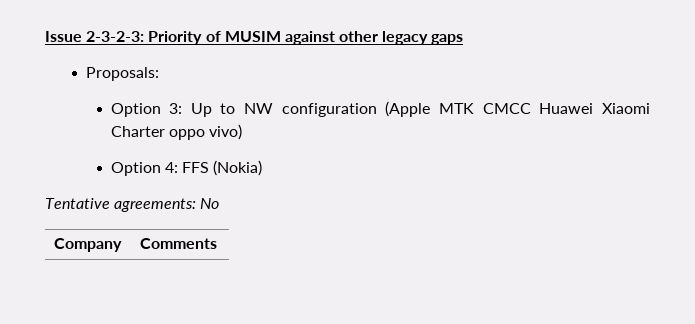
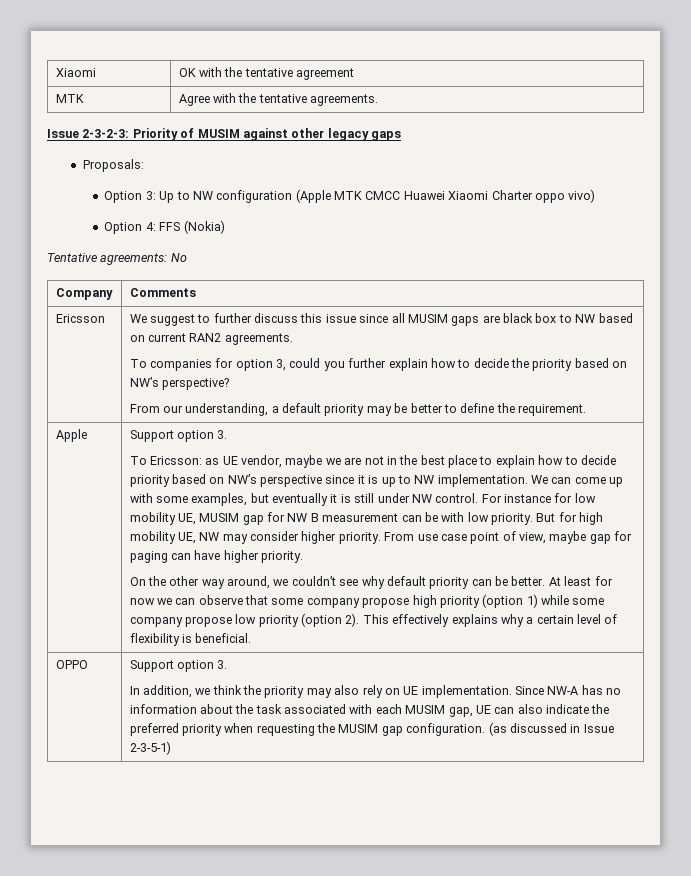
(45, 36) none -> [55,68,96,77] [178,67,355,80] [55,94,84,103] [178,93,379,106] Xiaomi | OK with the tentative agreement // MTK | Agree with the tentative agreements. //
(218, 243) none -> [55,314,105,323] [129,313,633,326] [129,333,293,345] [129,358,628,371] [129,377,229,390] [129,403,587,416] [55,429,87,442] [129,430,228,442] [129,455,616,468] [129,474,624,487] [129,493,596,506] [129,512,604,525] [129,531,633,544] [129,550,304,563] [129,576,613,589] [129,594,605,608] [129,613,618,627] [129,633,252,646] [55,660,88,669] [129,660,228,672] [129,685,622,698] [129,704,610,717] [129,722,614,736] [129,741,171,755] // Ericsson | We suggest to further discuss this issue since all MUSIM gaps are black box to NW based on current RAN2 agreements. // To companies for option 3, could you further explain how to decide the priority based on NW’s perspective? // From our understanding, a default priority may be better to define the requirement. // Apple | Support option 3. // To Ericsson: as UE vendor, maybe we are not in the best place to explain how to decide priority based on NW’s perspective since it is up to NW implementation. We can come up with some examples, but eventually it is still under NW control. For instance for low mobility UE, MUSIM gap for NW B measurement can be with low priority. But for high mobility UE, NW may consider higher priority. From use case point of view, maybe gap for paging can have higher priority. // On the other way around, we couldn’t see why default priority can be better. At least for now we can observe that some company propose high priority (option 1) while some company propose low priority (option 2). This effectively explains why a certain level of flexibility is beneficial. // OPPO | Support option 3. // In addition, we think the priority may also rely on UE implementation. Since NW-A has no information about the task associated with each MUSIM gap, UE can also indicate the preferred priority when requesting the MUSIM gap configuration. (as discussed in Issue 2-3-5-1)

